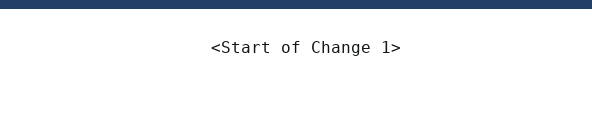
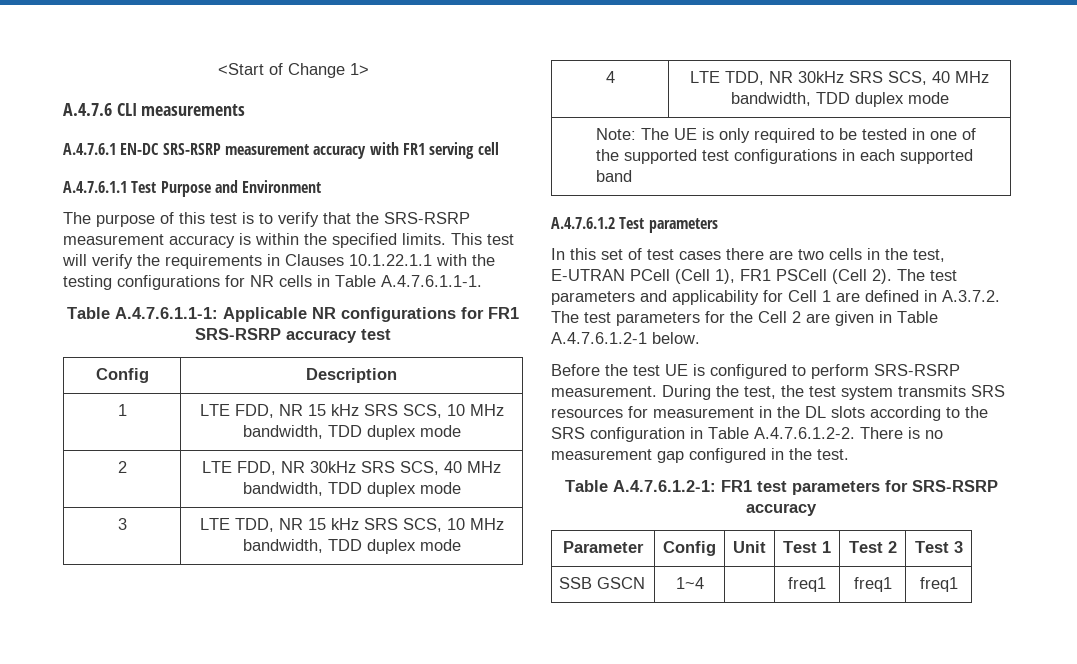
(401, 47) none -> [63,103,246,116] [63,142,499,159] [63,180,322,197] [63,212,470,227] [63,233,514,248] [62,254,495,269] [63,275,482,290] [67,307,519,322] [195,328,391,343] [95,368,149,383] [306,368,397,383] [117,404,127,416] [199,404,504,418] [242,425,461,440] [117,461,127,473] [202,461,501,475] [242,482,461,497] [117,518,127,530] [199,518,504,532] [242,539,461,554] [605,71,615,83] [690,71,989,85] [730,92,949,107] [595,128,976,143] [595,149,973,164] [595,170,632,182] [551,217,718,233] [551,248,945,262] [551,269,957,284] [551,290,1000,305] [551,311,938,326] [551,332,700,344] [551,364,960,379] [551,385,1005,400] [551,406,988,421] [551,427,943,442] [551,448,849,463] [564,480,998,495] [746,503,817,516] [563,541,644,553] [663,541,716,556] [733,541,766,553] [783,541,831,553] [848,541,897,553] [914,541,963,553] [558,577,645,589] [675,577,704,589] [788,577,826,592] [853,577,892,592] [919,577,958,592] // A.4.7.6 CLI measurements // A.4.7.6.1 EN-DC SRS-RSRP measurement accuracy with FR1 serving cell // A.4.7.6.1.1 Test Purpose and Environment // The purpose of this test is to verify that the SRS-RSRP measurement accuracy is within the specified limits. This test will verify the requirements in Clauses 10.1.22.1.1 with the testing configurations for NR cells in Table A.4.7.6.1.1-1. // Table A.4.7.6.1.1-1: Applicable NR configurations for FR1 SRS-RSRP accuracy test // Config | Description // 1 | LTE FDD, NR 15 kHz SRS SCS, 10 MHz bandwidth, TDD duplex mode // 2 | LTE FDD, NR 30kHz SRS SCS, 40 MHz bandwidth, TDD duplex mode // 3 | LTE TDD, NR 15 kHz SRS SCS, 10 MHz bandwidth, TDD duplex mode // 4 | LTE TDD, NR 30kHz SRS SCS, 40 MHz bandwidth, TDD duplex mode // Note: The UE is only required to be tested in one of the supported test configurations in each supported band // A.4.7.6.1.2 Test parameters // In this set of test cases there are two cells in the test, E-UTRAN PCell (Cell 1), FR1 PSCell (Cell 2). The test parameters and applicability for Cell 1 are defined in A.3.7.2. The test parameters for the Cell 2 are given in Table A.4.7.6.1.2-1 below. // Before the test UE is configured to perform SRS-RSRP measurement. During the test, the test system transmits SRS resources for measurement in the DL slots according to the SRS configuration in Table A.4.7.6.1.2-2. There is no measurement gap configured in the test. // Table A.4.7.6.1.2-1: FR1 test parameters for SRS-RSRP accuracy // Parameter | Config | Unit | Test 1 | Test 2 | Test 3 // SSB GSCN | 1~4 | | freq1 | freq1 | freq1

